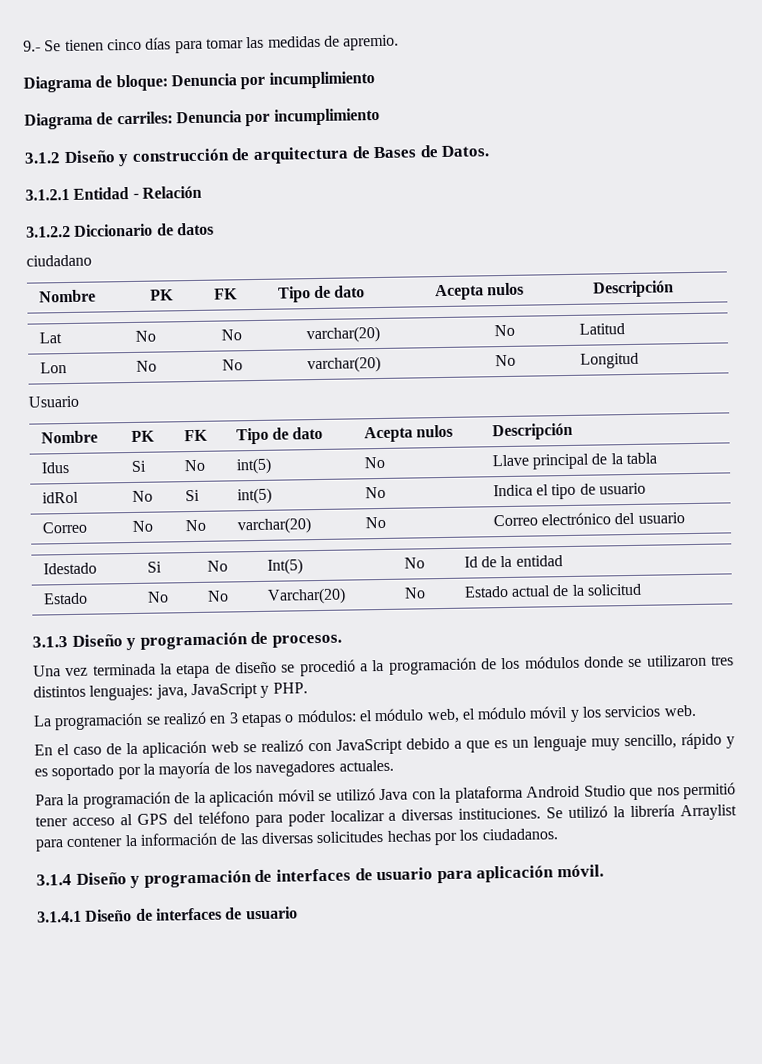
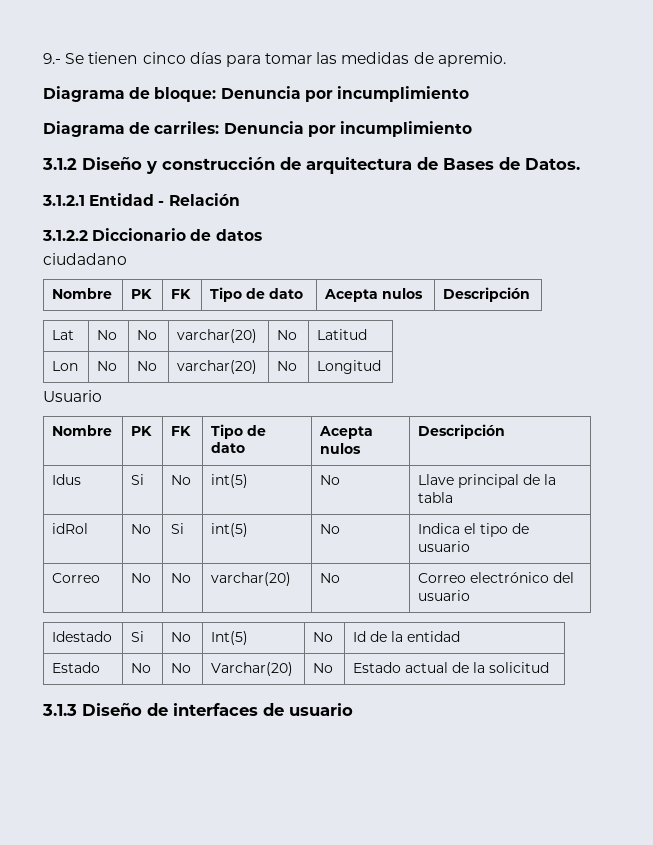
[126,631,342,651] [33,654,734,679] [33,682,308,701] [33,704,696,731] [34,732,735,758] [34,759,394,781] [35,782,737,809] [35,804,737,828] [35,828,558,852] [36,864,604,889] [37,909,133,923] y programación de procesos. // Una vez terminada la etapa de diseño se procedió a la programación de los módulos donde se utilizaron tres distintos lenguajes: java, JavaScript y PHP. // La programación se realizó en 3 etapas o módulos: el módulo web, el módulo móvil y los servicios web. // En el caso de la aplicación web se realizó con JavaScript debido a que es un lenguaje muy sencillo, rápido y es soportado por la mayoría de los navegadores actuales. // Para la programación de la aplicación móvil se utilizó Java con la plataforma Android Studio que nos permitió tener acceso al GPS del teléfono para poder localizar a diversas instituciones. Se utilizó la librería Arraylist para contener la información de las diversas solicitudes hechas por los ciudadanos. // 3.1.4 Diseño y programación de interfaces de usuario para aplicación móvil. // 3.1.4.1 Diseño -> (142, 709) none

